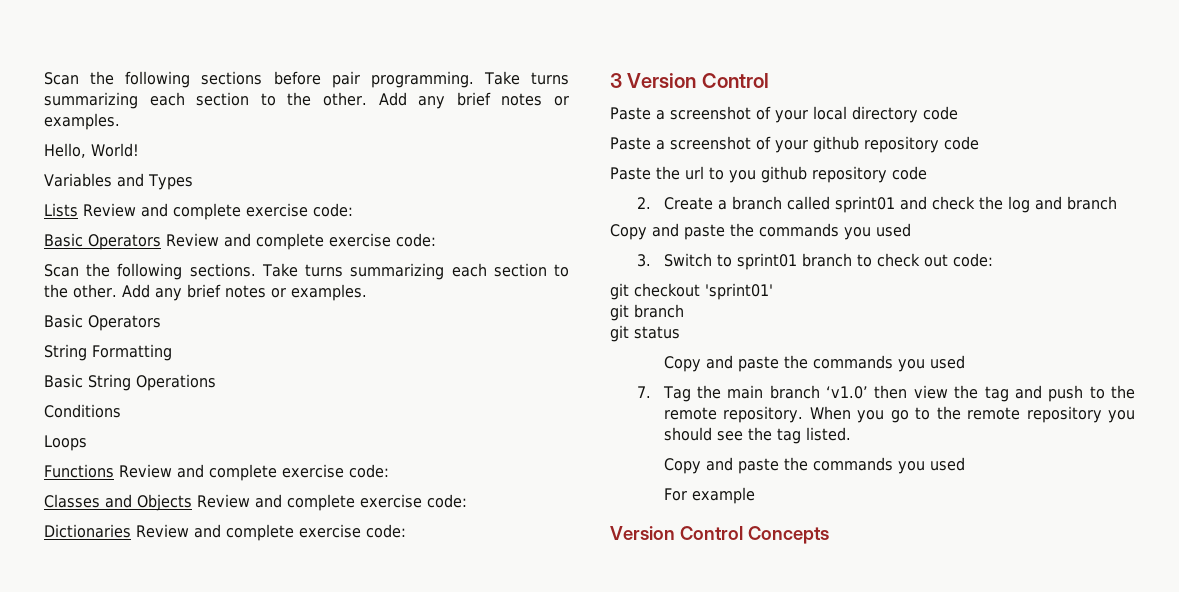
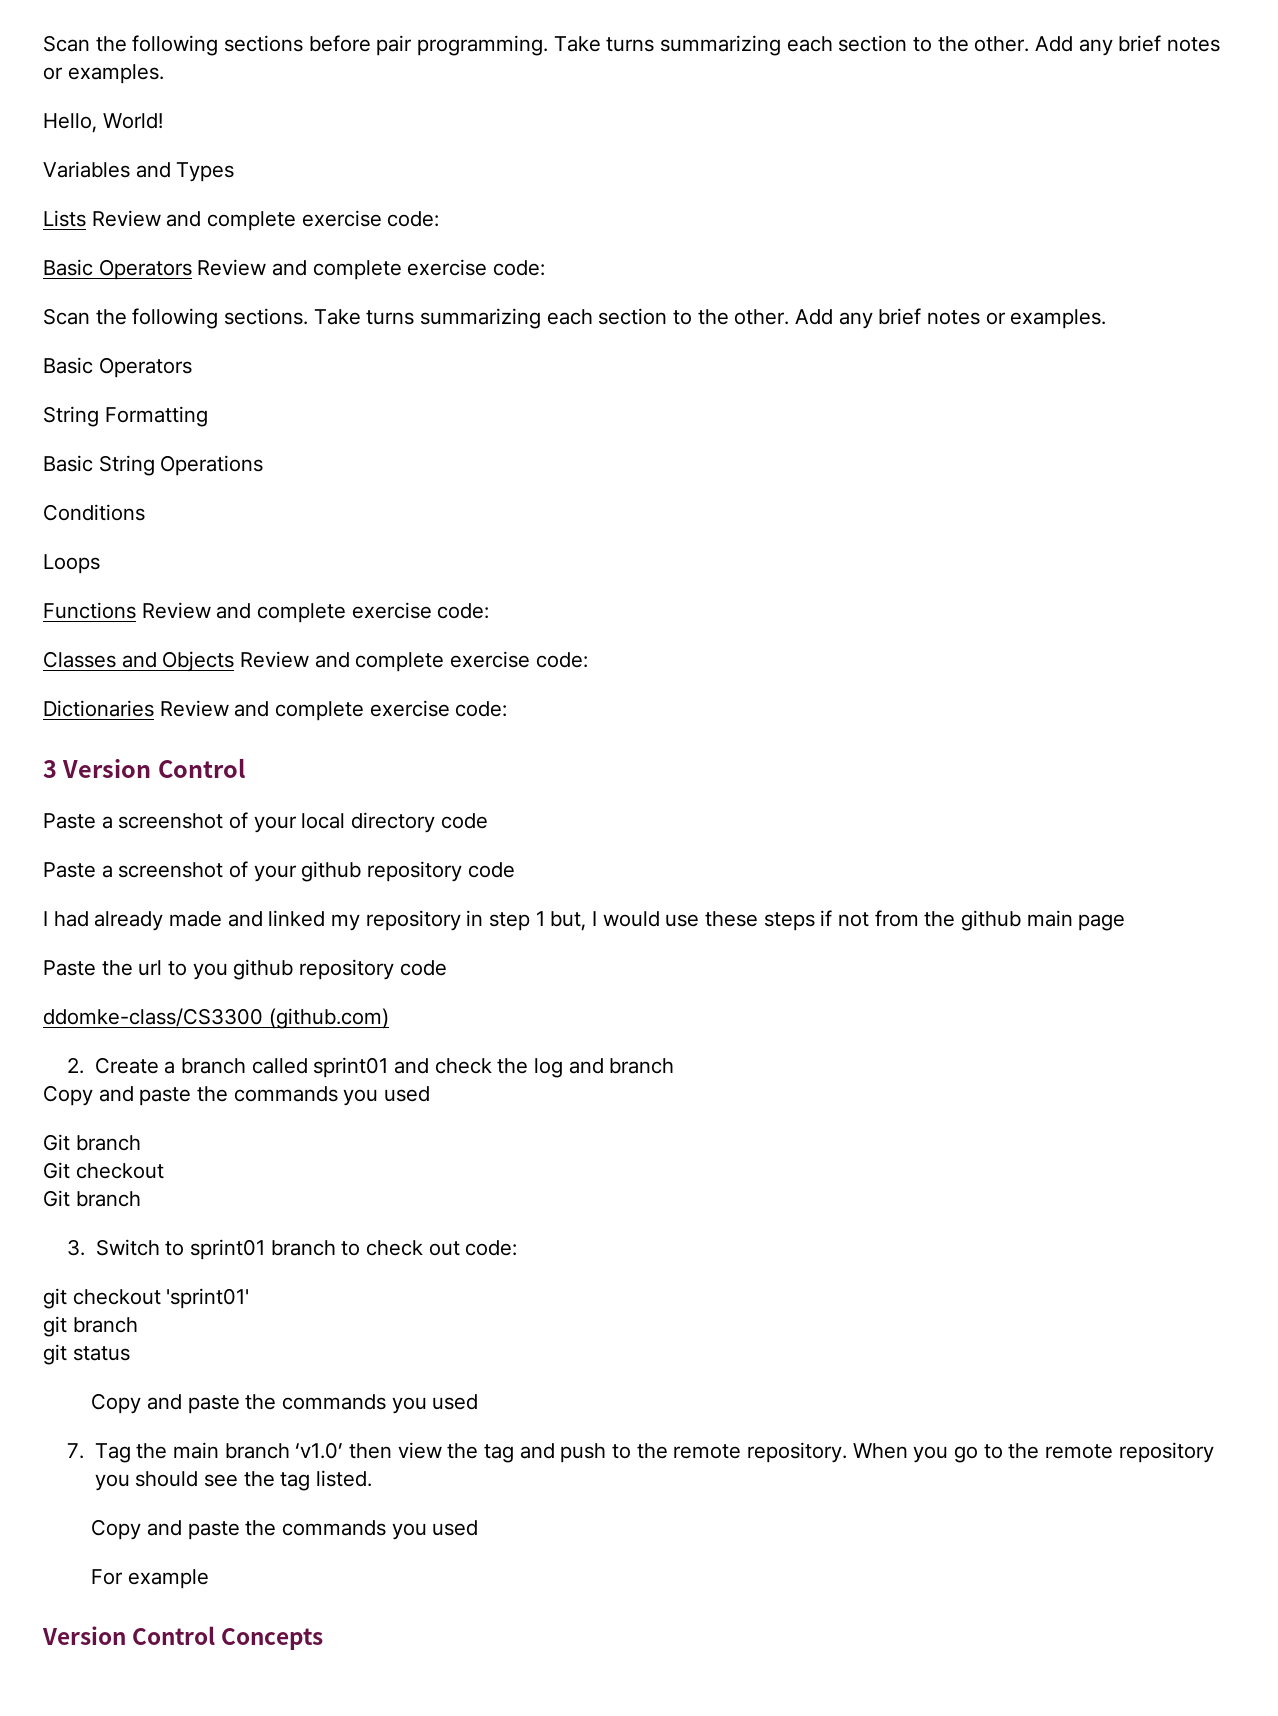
(979, 143) none -> [43,910,1126,931] // I had already made and linked my repository in step 1 but, I would use these steps if not from the github main page
(927, 173) none -> [43,1008,389,1029] // ddomke-class/CS3300 (github.com)
(911, 230) none -> [43,1134,141,1151] [43,1162,164,1179] [43,1190,141,1207] // Git branch // Git checkout // Git branch

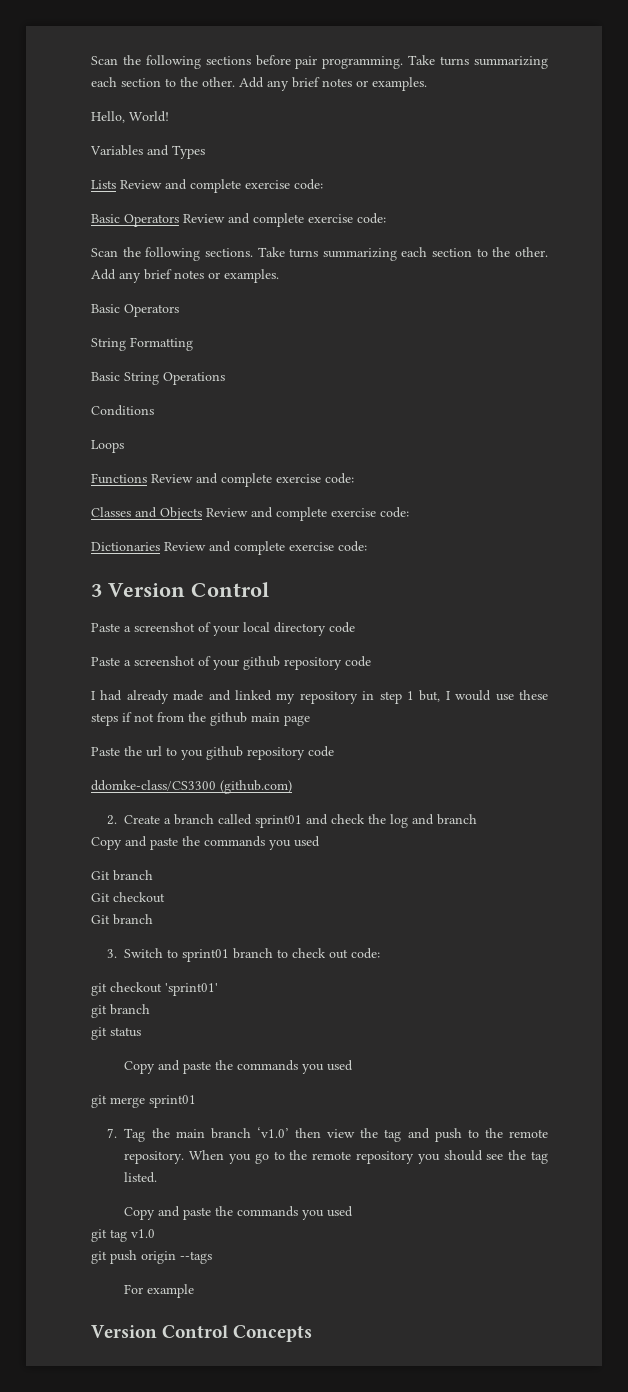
(479, 1402) none -> [91,1095,196,1108] // git merge sprint01
(479, 1528) none -> [91,1229,155,1242] [91,1250,212,1264] // git tag v1.0 // git push origin --tags

